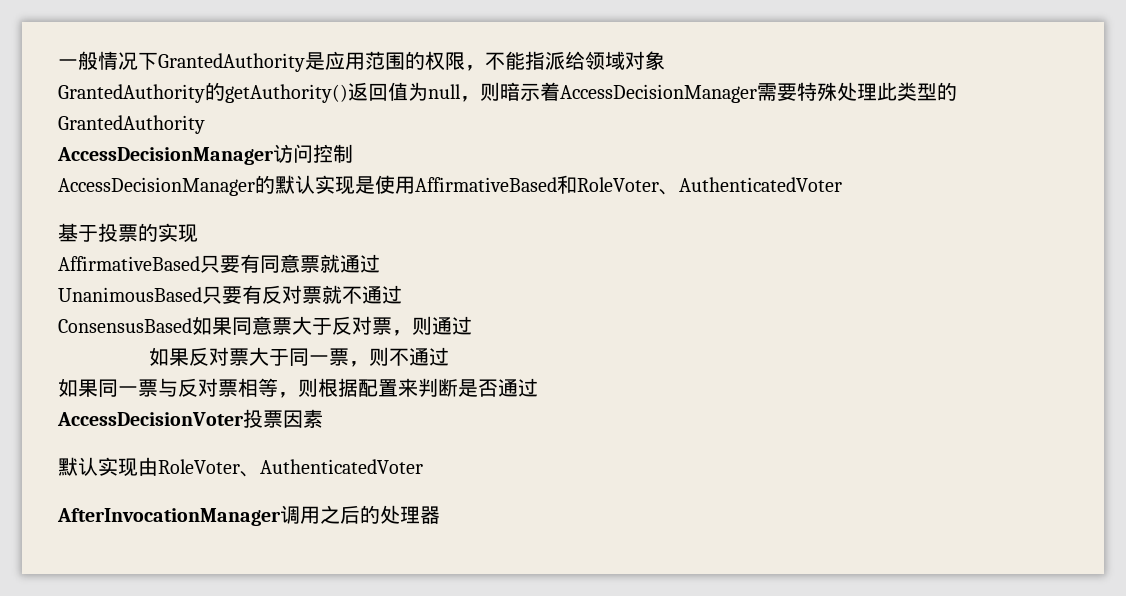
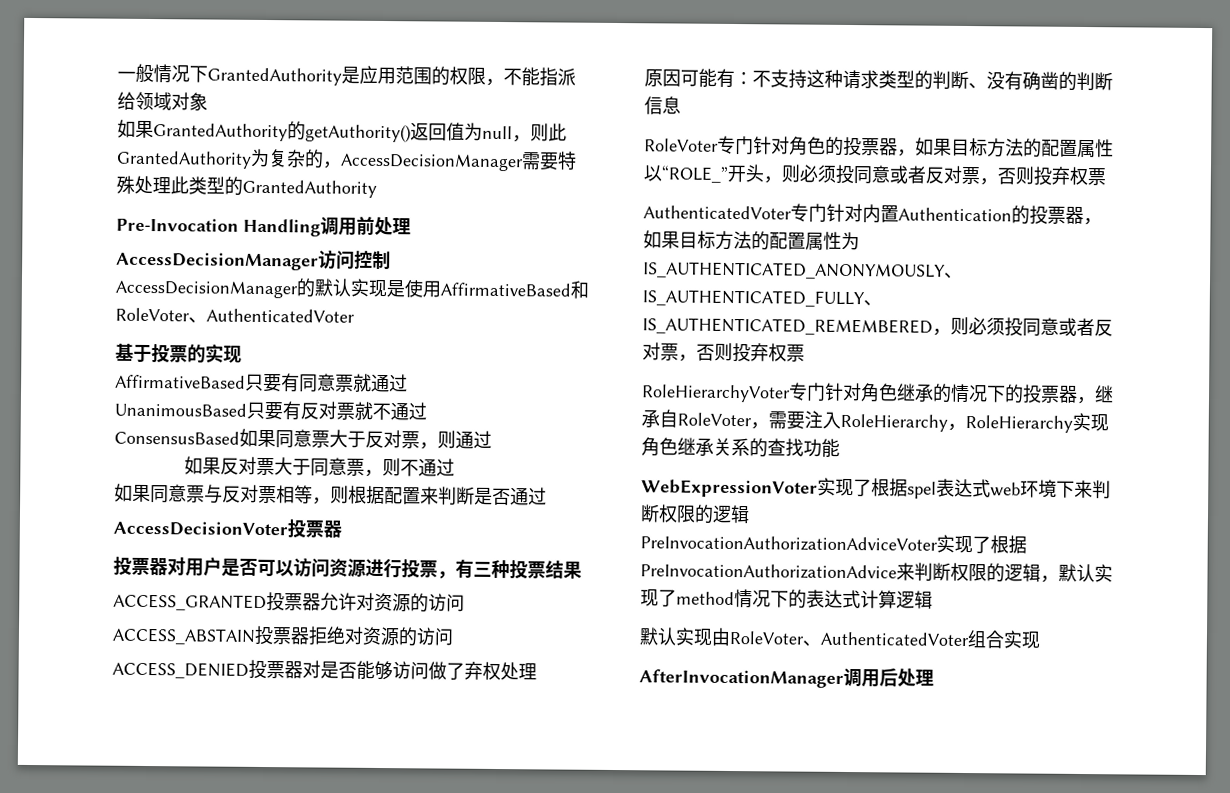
(665, 60) none -> [117,119,154,139] 如果
[500,82,560,101] 暗示着 -> [548,123,567,142] [116,148,341,169] 此GrantedAuthority为复杂的，
(205, 124) none -> [116,216,411,237] // Pre-Invocation Handling调用前处理
[308,355,329,364] 一 -> [327,457,347,476] 意
[118,386,138,395] 一 -> [168,484,187,503] 意
[283,409,323,428] 因素 -> [323,520,342,538] [113,556,582,579] [113,592,465,613] [112,625,454,647] [112,659,537,681] [644,68,1113,91] [644,96,681,115] [644,135,1114,158] [643,164,1106,186] [643,203,1102,226] [643,230,860,251] [643,261,963,280] [642,289,882,308] [642,316,1113,337] [642,342,805,363] [641,382,1114,405] [641,409,1109,433] [641,437,840,458] [641,477,1111,499] [640,504,750,524] [640,534,1027,554] [640,562,1113,583] [640,589,933,609] 器 // 投票器对用户是否可以访问资源进行投票，有三种投票结果 // ACCESS_GRANTED投票器允许对资源的访问 // ACCESS_ABSTAIN投票器拒绝对资源的访问 // ACCESS_DENIED投票器对是否能够访问做了弃权处理 // 原因可能有：不支持这种请求类型的判断、没有确凿的判断信息 // RoleVoter专门针对角色的投票器，如果目标方法的配置属性以“ROLE_”开头，则必须投同意或者反对票，否则投弃权票 // AuthenticatedVoter专门针对内置Authentication的投票器，如果目标方法的配置属性为IS_AUTHENTICATED_ANONYMOUSLY、IS_AUTHENTICATED_FULLY、IS_AUTHENTICATED_REMEMBERED，则必须投同意或者反对票，否则投弃权票 // RoleHierarchyVoter专门针对角色继承的情况下的投票器，继承自RoleVoter，需要注入RoleHierarchy，RoleHierarchy实现角色继承关系的查找功能 // WebExpressionVoter实现了根据spel表达式web环境下来判断权限的逻辑 // PreInvocationAuthorizationAdviceVoter实现了根据PreInvocationAuthorizationAdvice来判断权限的逻辑，默认实现了method情况下的表达式计算逻辑
(423, 466) none -> [967,630,1041,649] 组合实现
[320,505,440,524] 之后的处理器 -> [879,668,934,687] 后处理

